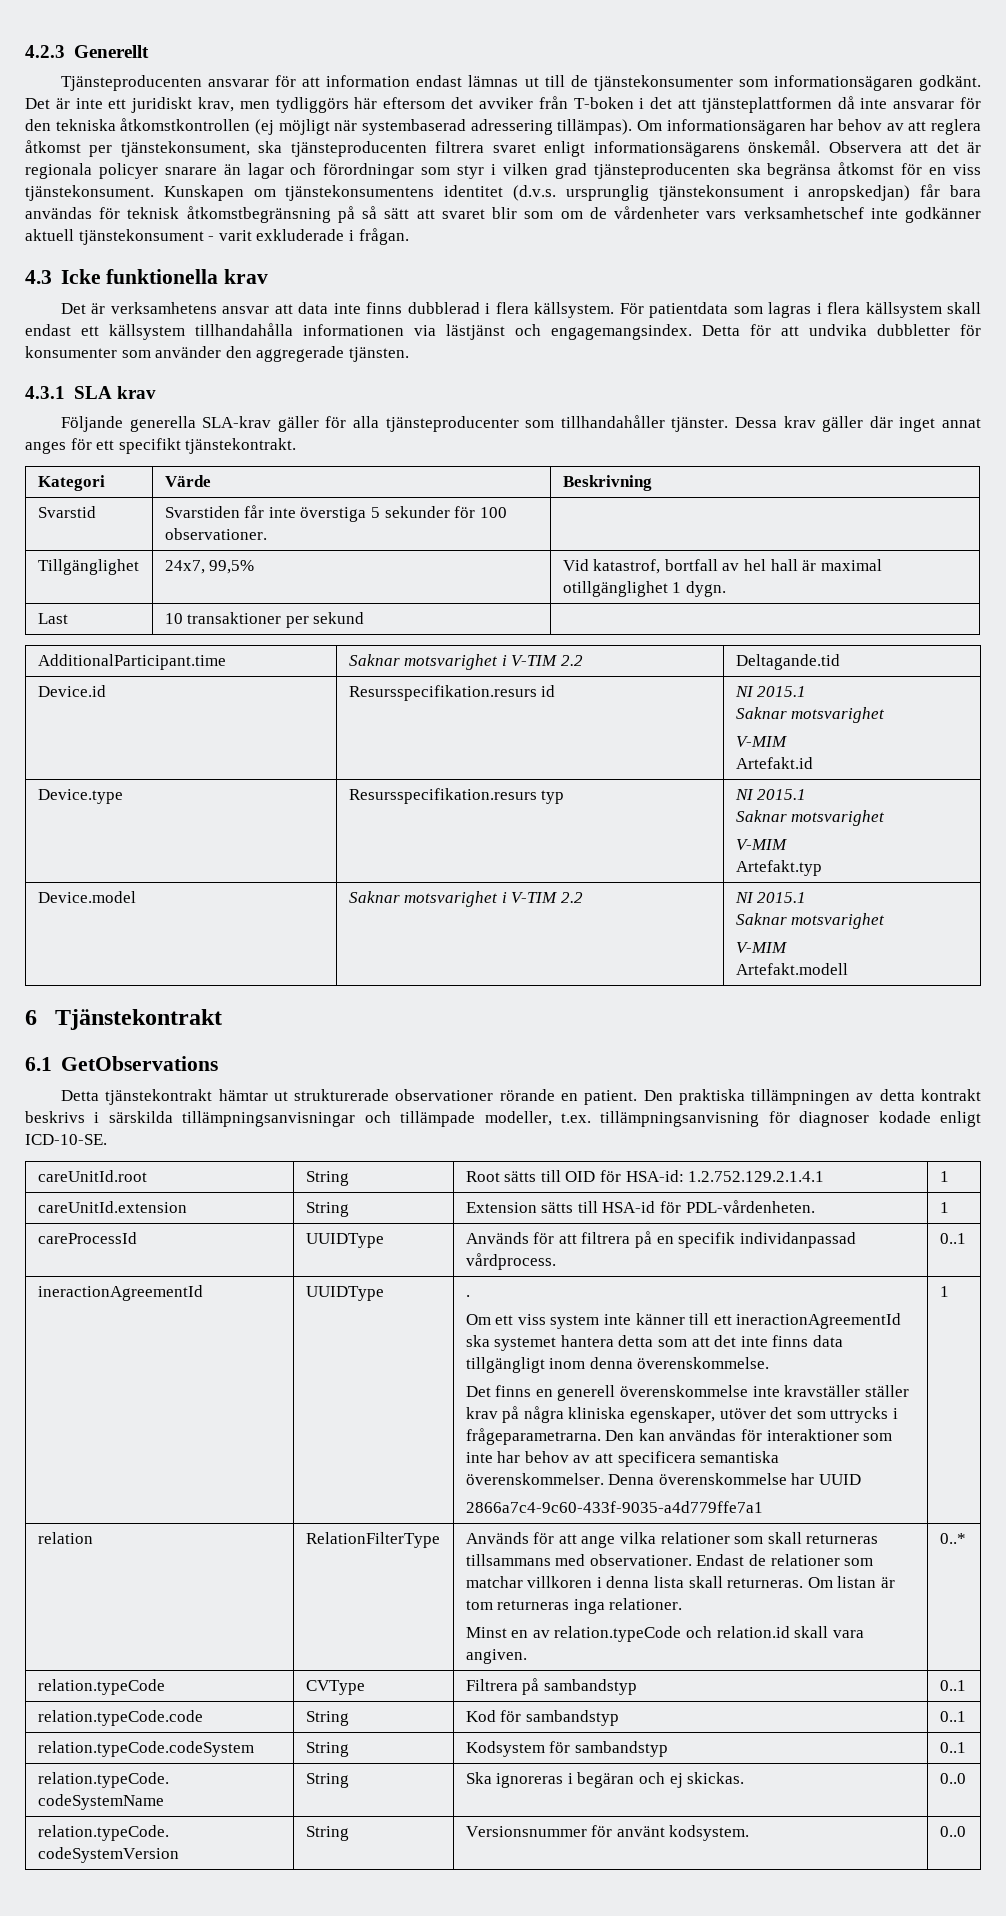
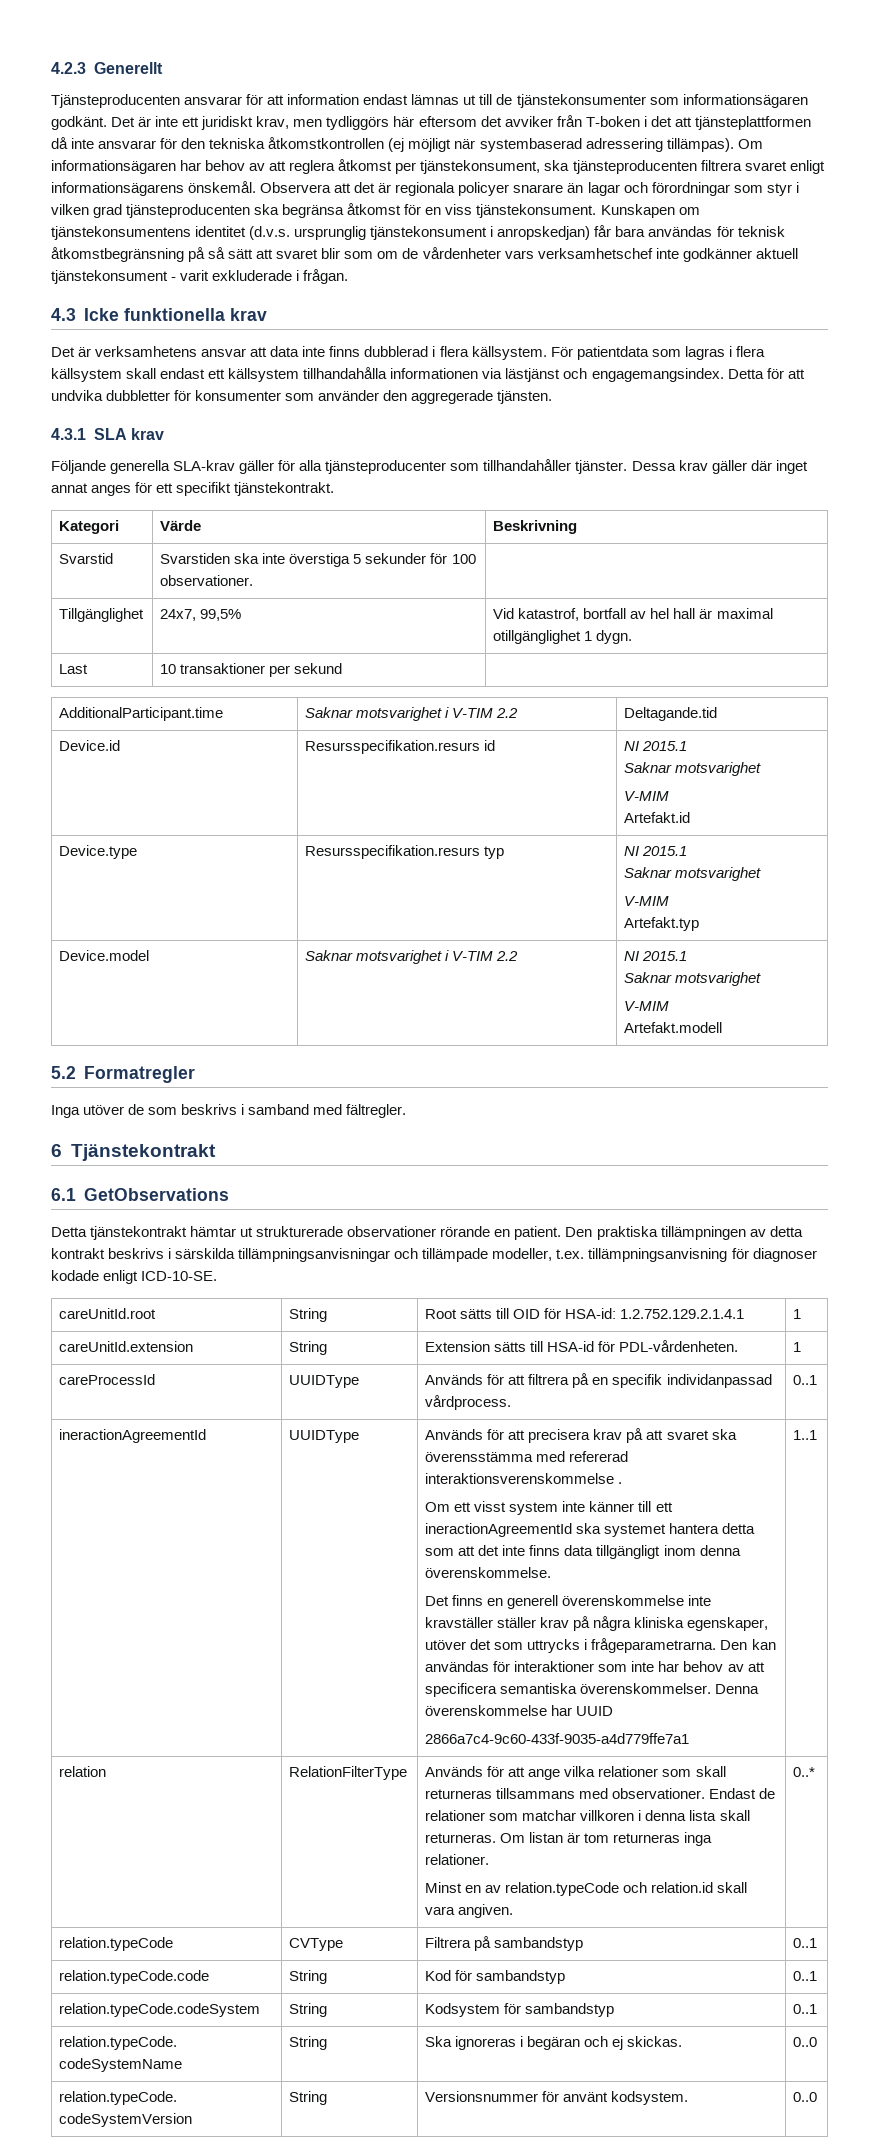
[244,505,265,518] får -> [234,553,260,564] ska
(848, 969) none -> [51,1066,195,1083] [51,1104,407,1118] // 5.2 Formatregler // Inga utöver de som beskrivs i samband med fältregler.
(384, 1293) none -> [425,1428,737,1443] [425,1451,629,1462] [425,1473,615,1484] Används för att precisera krav på att svaret ska överensstämma med refererad interaktionsverenskommelse
[517,1314,546,1325] viss -> [474,1501,507,1512] visst
[939,1286,949,1297] 1 -> [793,1430,818,1440] 1..1

